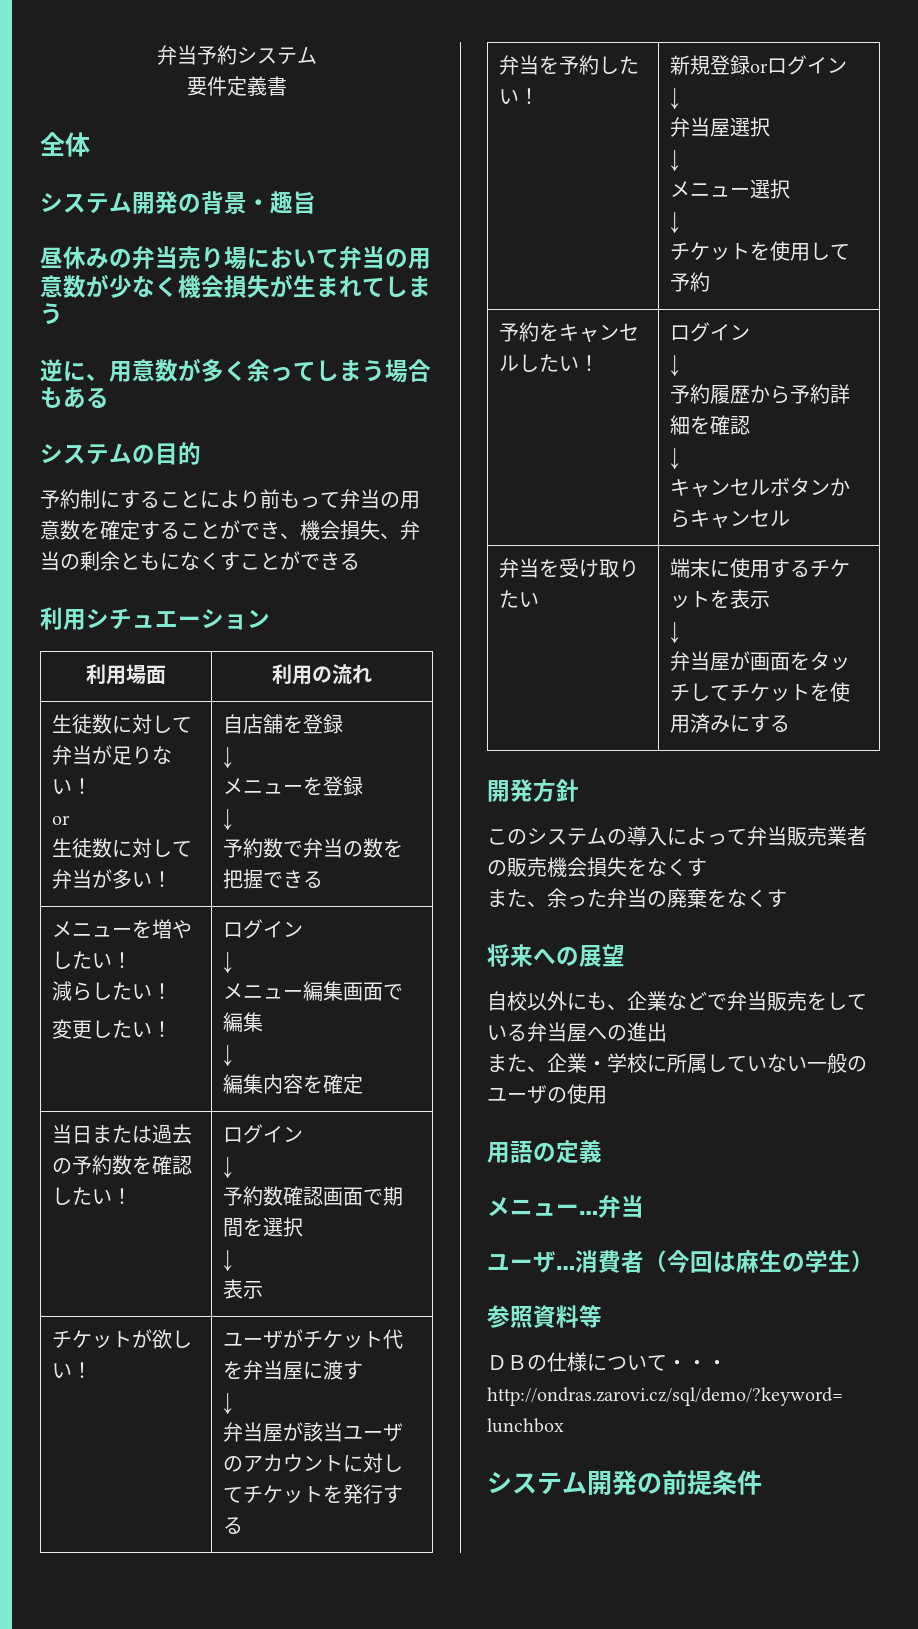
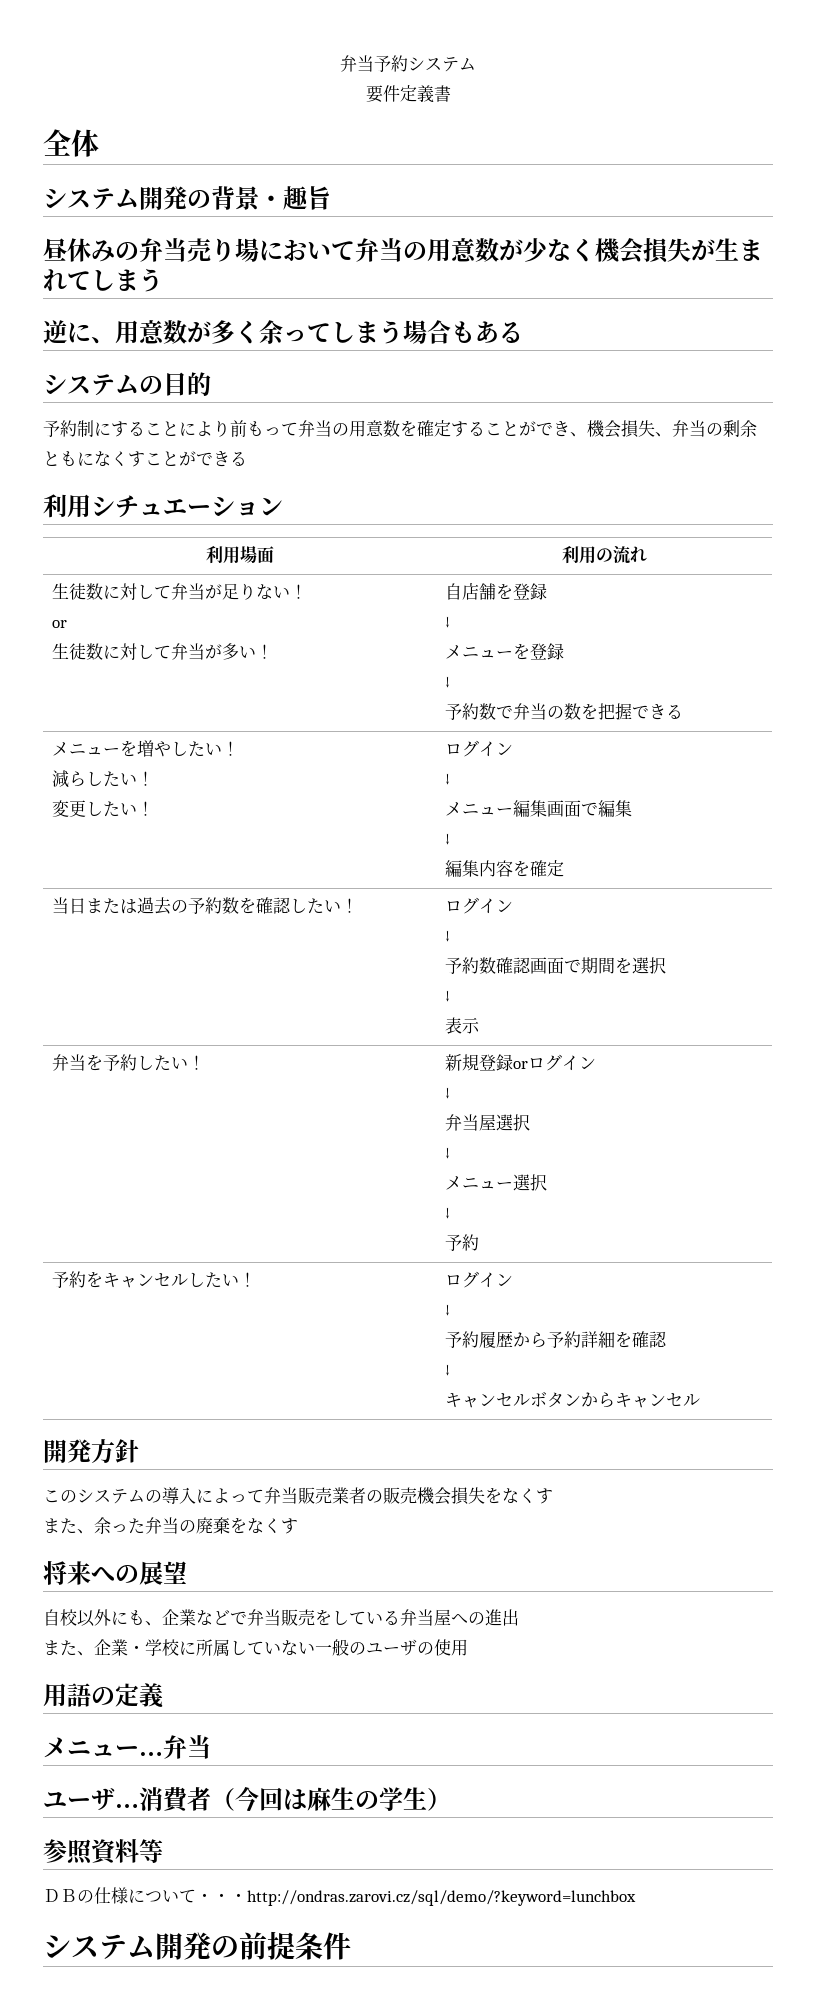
[51,1329,192,1349] [51,1362,92,1378] [222,1329,403,1349] [222,1360,363,1380] [222,1393,232,1414] [222,1422,403,1442] [222,1453,403,1473] [222,1484,403,1504] [222,1517,243,1534] // チケットが欲しい！ | ユーザがチケット代を弁当屋に渡す // ↓ // 弁当屋が該当ユーザのアカウントに対してチケットを発行する -> (481, 1025) none
[669,241,850,261] チケットを使用して -> (451, 1213) none
[498,558,639,578] [498,590,539,608] [669,558,850,578] [669,589,770,609] [669,622,679,643] [669,651,850,671] [669,682,850,702] [669,713,790,733] // 弁当を受け取りたい | 端末に使用するチケットを表示 // ↓ // 弁当屋が画面をタッチしてチケットを使用済みにする -> (701, 1400) none

